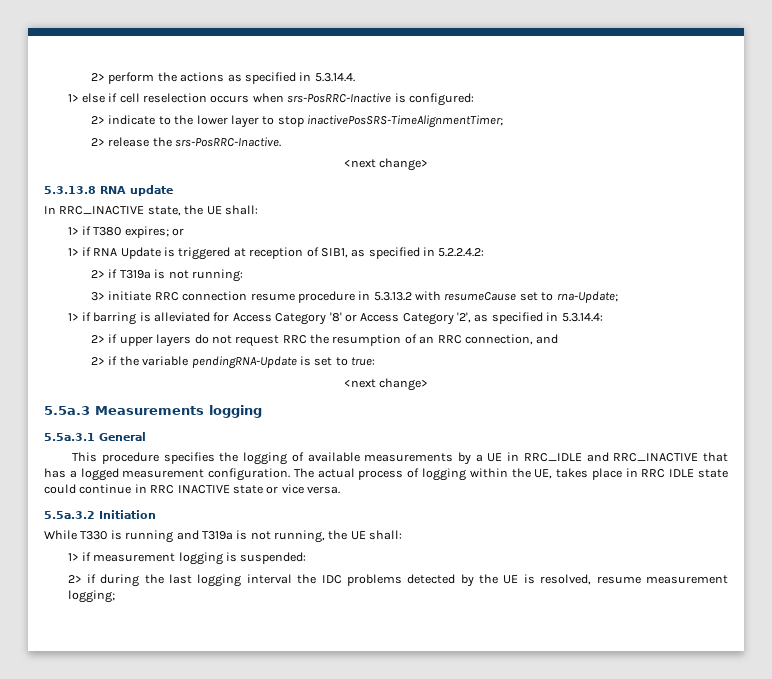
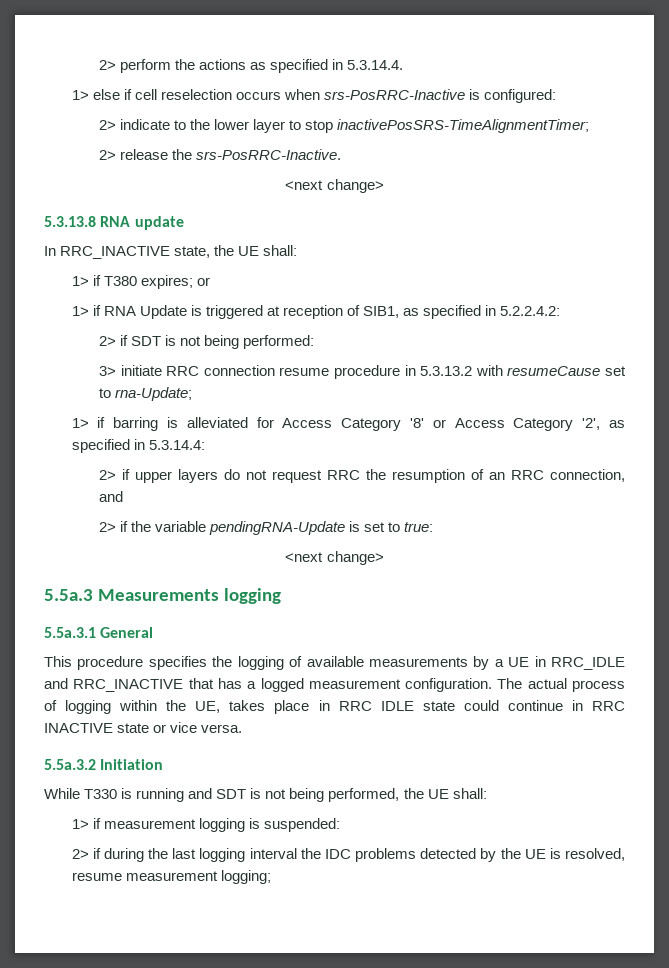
[119,269,243,282] T319a is not running: -> [131,335,315,349] SDT is not being performed:
[201,530,325,543] T319a is not running, -> [216,788,400,802] SDT is not being performed,

